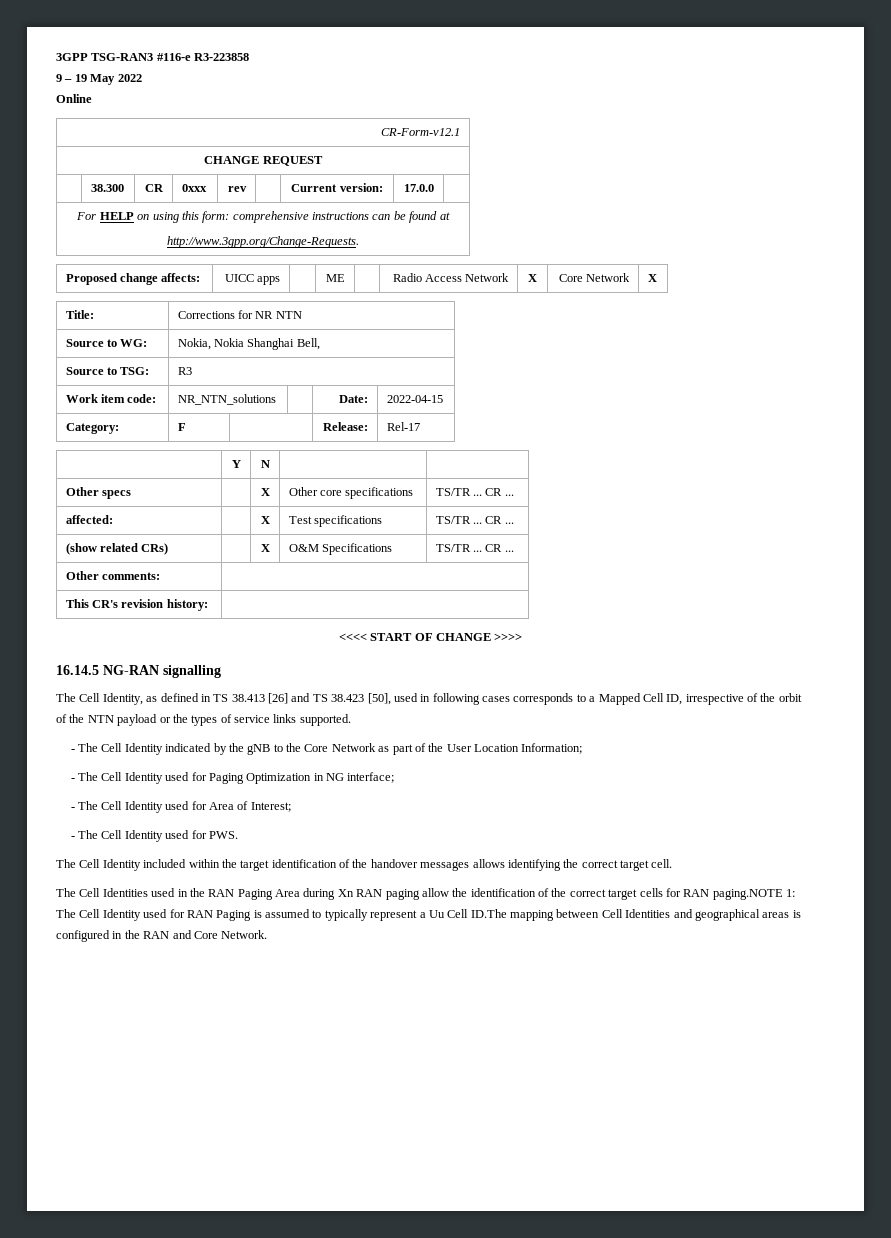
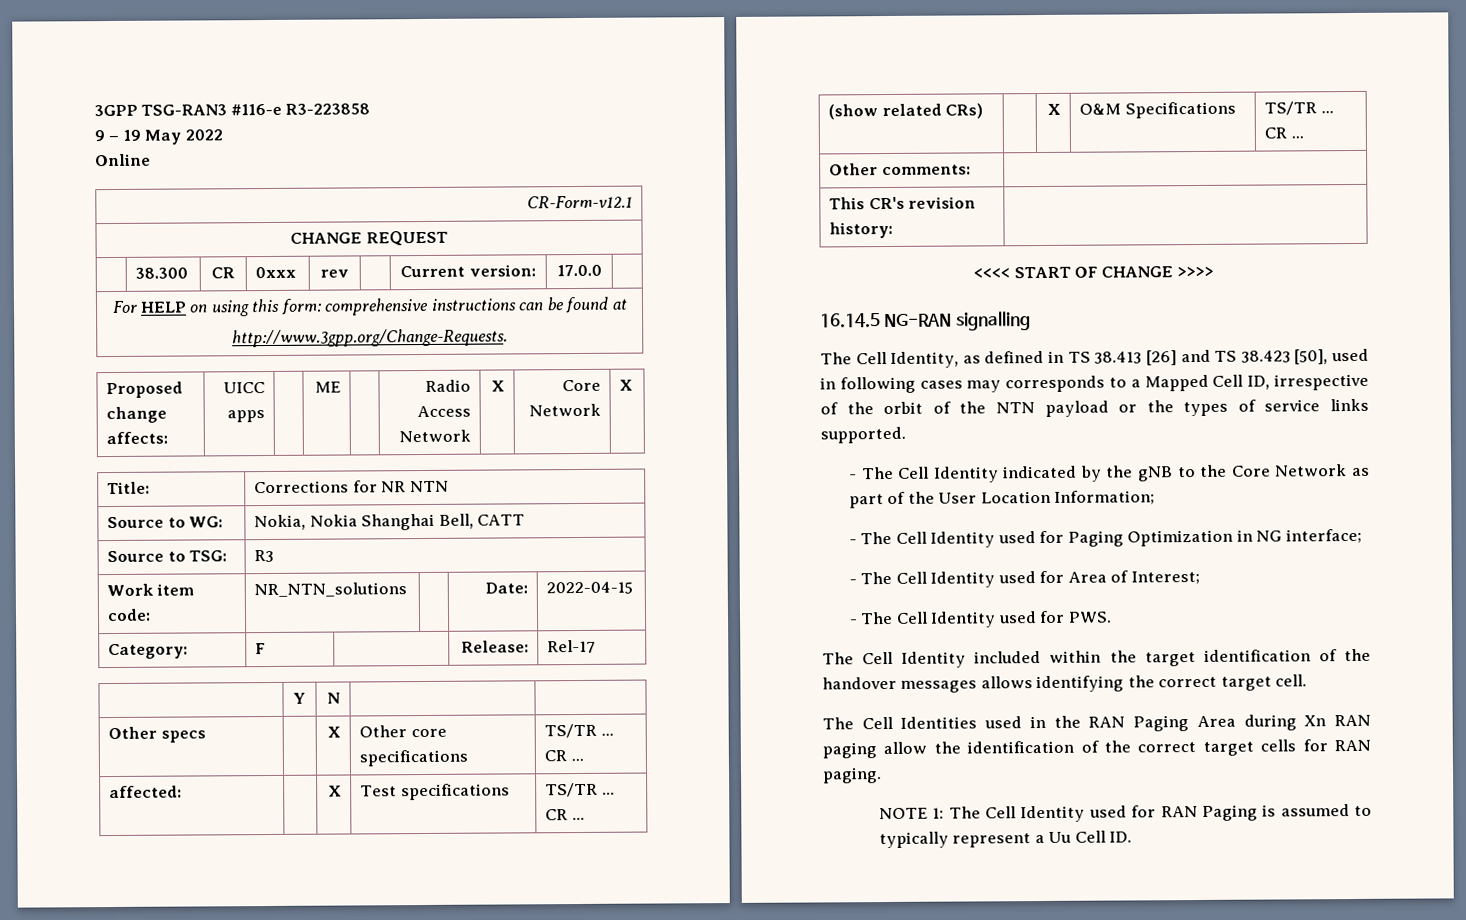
(320, 344) none -> [477,514,526,526] CATT
(510, 699) none -> [966,380,1002,393] may
[712,889,783,900] paging.NOTE -> [822,767,882,784] [878,807,928,820] paging. // NOTE
[470,909,801,921] [56,930,268,942] ID.The mapping between Cell Identities and geographical areas is configured in the RAN and Core Network. -> [1109,831,1133,843] ID.

